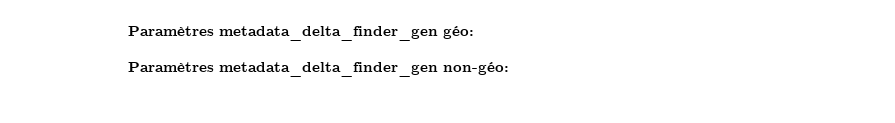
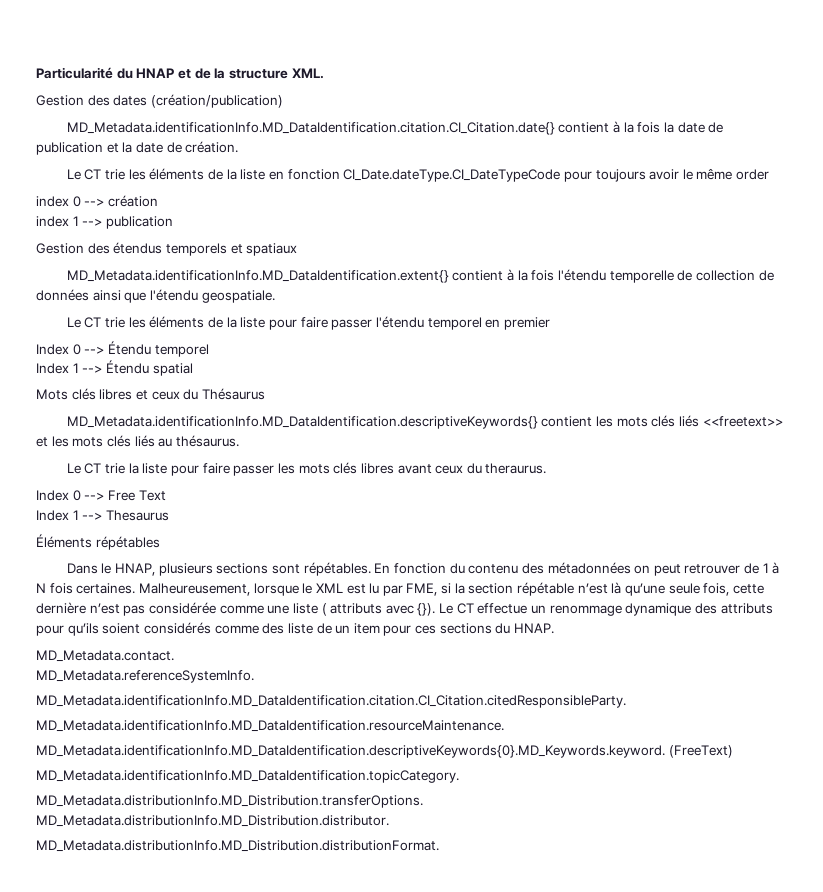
[128,26,475,41] [128,62,510,77] Paramètres metadata_delta_finder_gen géo: // Paramètres metadata_delta_finder_gen non-géo: -> [36,67,324,79] [36,94,283,108] [66,121,724,135] [36,141,239,155] [66,168,770,182] [36,195,158,207] [36,216,173,229] [36,242,298,256] [66,269,774,283] [36,289,275,303] [66,316,550,330] [36,341,209,357] [36,360,193,376] [36,388,265,400] [66,415,783,429] [36,435,239,447] [66,462,547,476] [36,490,166,501] [36,510,169,521] [36,534,160,550] [66,562,780,576] [36,582,764,596] [36,602,773,616] [36,622,555,636] [36,650,174,662] [36,670,254,683] [36,695,626,708] [36,720,504,732] [36,745,733,758] [36,770,459,783] [36,795,423,808] [36,815,389,827] [36,840,439,852] Particularité du HNAP et de la structure XML. // Gestion des dates (création/publication) // MD_Metadata.identificationInfo.MD_DataIdentification.citation.CI_Citation.date{} contient à la fois la date de publication et la date de création. // Le CT trie les éléments de la liste en fonction CI_Date.dateType.CI_DateTypeCode pour toujours avoir le même order // index 0 --> création // index 1 --> publication // Gestion des étendus temporels et spatiaux // MD_Metadata.identificationInfo.MD_DataIdentification.extent{} contient à la fois l'étendu temporelle de collection de données ainsi que l'étendu geospatiale. // Le CT trie les éléments de la liste pour faire passer l'étendu temporel en premier // Index 0 --> Étendu temporel // Index 1 --> Étendu spatial // Mots clés libres et ceux du Thésaurus // MD_Metadata.identificationInfo.MD_DataIdentification.descriptiveKeywords{} contient les mots clés liés <<freetext>> et les mots clés liés au thésaurus. // Le CT trie la liste pour faire passer les mots clés libres avant ceux du theraurus. // Index 0 --> Free Text // Index 1 --> Thesaurus // Éléments répétables // Dans le HNAP, plusieurs sections sont répétables. En fonction du contenu des métadonnées on peut retrouver de 1 à N fois certaines. Malheureusement, lorsque le XML est lu par FME, si la section répétable n’est là qu’une seule fois, cette dernière n’est pas considérée comme une liste ( attributs avec {}). Le CT effectue un renommage dynamique des attributs pour qu’ils soient considérés comme des liste de un item pour ces sections du HNAP. // MD_Metadata.contact. // MD_Metadata.referenceSystemInfo. // MD_Metadata.identificationInfo.MD_DataIdentification.citation.CI_Citation.citedResponsibleParty. // MD_Metadata.identificationInfo.MD_DataIdentification.resourceMaintenance. // MD_Metadata.identificationInfo.MD_DataIdentification.descriptiveKeywords{0}.MD_Keywords.keyword. (FreeText) // MD_Metadata.identificationInfo.MD_DataIdentification.topicCategory. // MD_Metadata.distributionInfo.MD_Distribution.transferOptions. // MD_Metadata.distributionInfo.MD_Distribution.distributor. // MD_Metadata.distributionInfo.MD_Distribution.distributionFormat.

